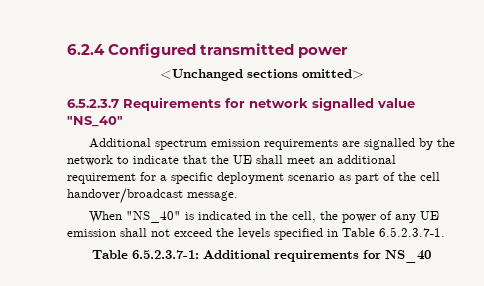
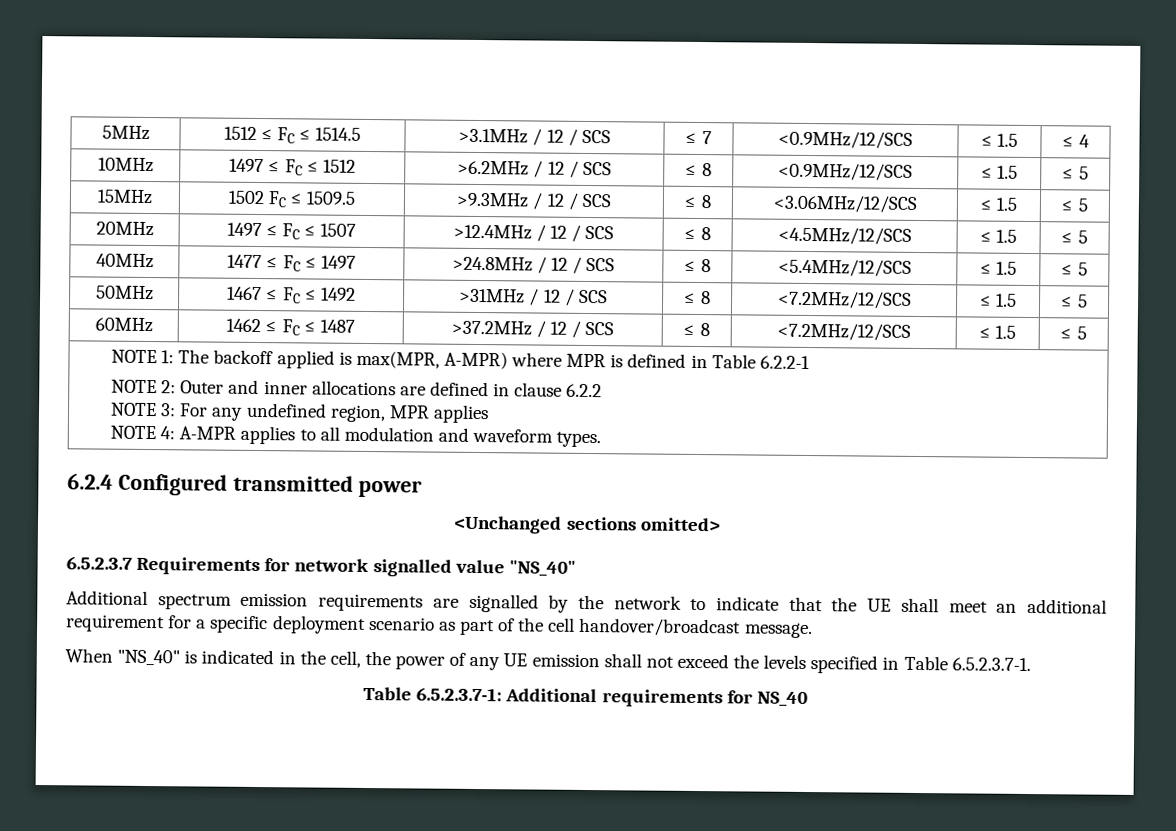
(67, 49) none -> [101,125,150,141] [223,126,362,144] [458,128,611,146] [685,131,712,145] [778,130,913,149] [980,133,1019,147] [1062,134,1090,148] [97,157,154,173] [229,158,356,176] [457,160,612,178] [685,163,712,177] [778,162,913,181] [980,165,1019,179] [1062,166,1089,180] [97,189,153,205] [227,190,357,208] [456,192,612,210] [684,195,712,209] [772,194,918,213] [979,197,1018,211] [1061,198,1088,212] [95,221,154,237] [226,222,357,240] [452,224,615,242] [684,227,711,241] [777,226,912,245] [979,229,1018,243] [1061,230,1088,244] [95,253,154,269] [227,254,356,272] [451,256,616,274] [684,259,711,273] [777,258,912,277] [979,261,1018,275] [1061,262,1088,276] [95,285,154,301] [227,286,356,304] [459,288,608,306] [684,291,711,305] [776,290,912,309] [979,293,1018,307] [1061,294,1088,308] [94,317,153,333] [226,318,355,336] [450,320,615,338] [683,323,710,337] [776,322,911,341] [978,325,1017,339] [1060,326,1087,340] [111,349,810,370] [111,379,603,398] [110,402,489,424] [110,425,602,448] 5MHz | 1512 ≤ FC ≤ 1514.5 | >3.1MHz / 12 / SCS | ≤ 7 | <0.9MHz/12/SCS | ≤ 1.5 | ≤ 4 // 10MHz | 1497 ≤ FC ≤ 1512 | >6.2MHz / 12 / SCS | ≤ 8 | <0.9MHz/12/SCS | ≤ 1.5 | ≤ 5 // 15MHz | 1502 FC ≤ 1509.5 | >9.3MHz / 12 / SCS | ≤ 8 | <3.06MHz/12/SCS | ≤ 1.5 | ≤ 5 // 20MHz | 1497 ≤ FC ≤ 1507 | >12.4MHz / 12 / SCS | ≤ 8 | <4.5MHz/12/SCS | ≤ 1.5 | ≤ 5 // 40MHz | 1477 ≤ FC ≤ 1497 | >24.8MHz / 12 / SCS | ≤ 8 | <5.4MHz/12/SCS | ≤ 1.5 | ≤ 5 // 50MHz | 1467 ≤ FC ≤ 1492 | >31MHz / 12 / SCS | ≤ 8 | <7.2MHz/12/SCS | ≤ 1.5 | ≤ 5 // 60MHz | 1462 ≤ FC ≤ 1487 | >37.2MHz / 12 / SCS | ≤ 8 | <7.2MHz/12/SCS | ≤ 1.5 | ≤ 5 // NOTE 1: The backoff applied is max(MPR, A-MPR) where MPR is defined in Table 6.2.2-1 // NOTE 2: Outer and inner allocations are defined in clause 6.2.2 // NOTE 3: For any undefined region, MPR applies // NOTE 4: A-MPR applies to all modulation and waveform types. //

